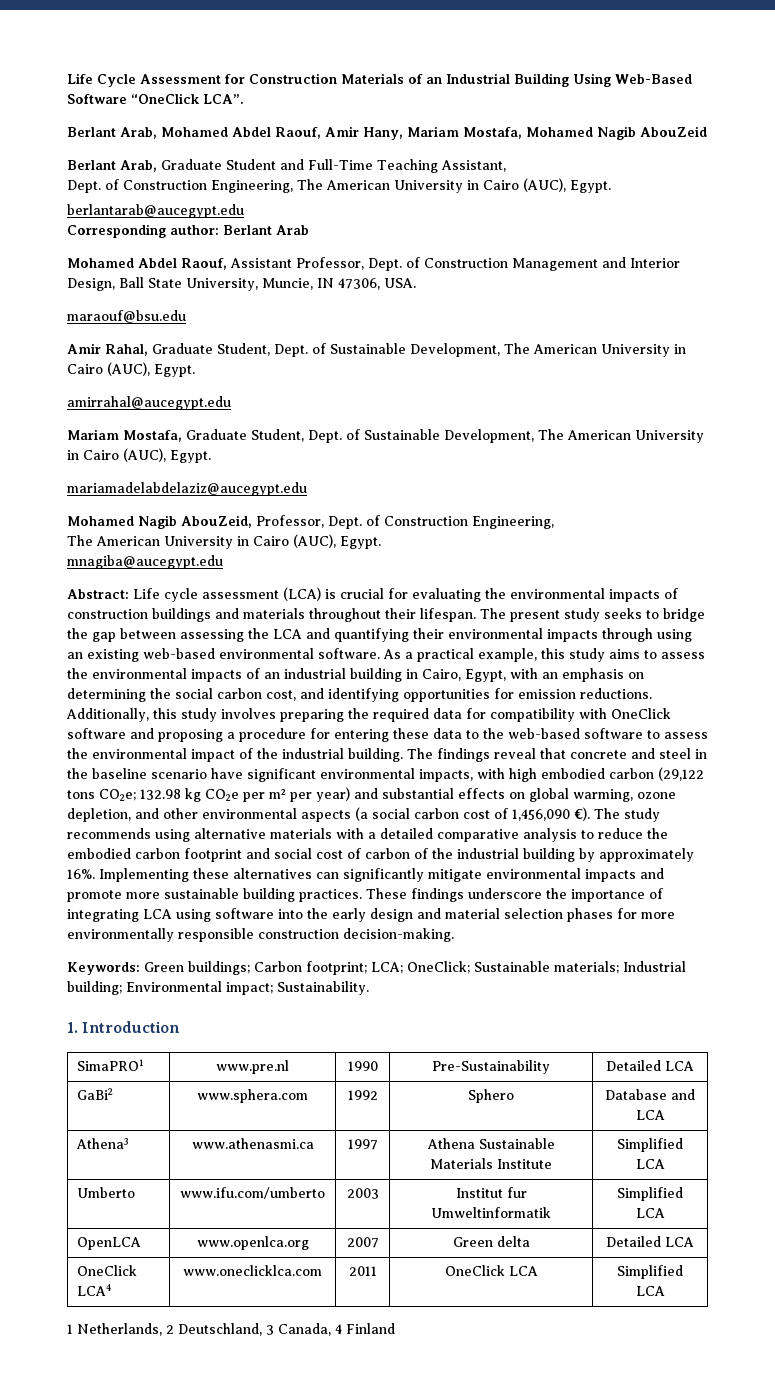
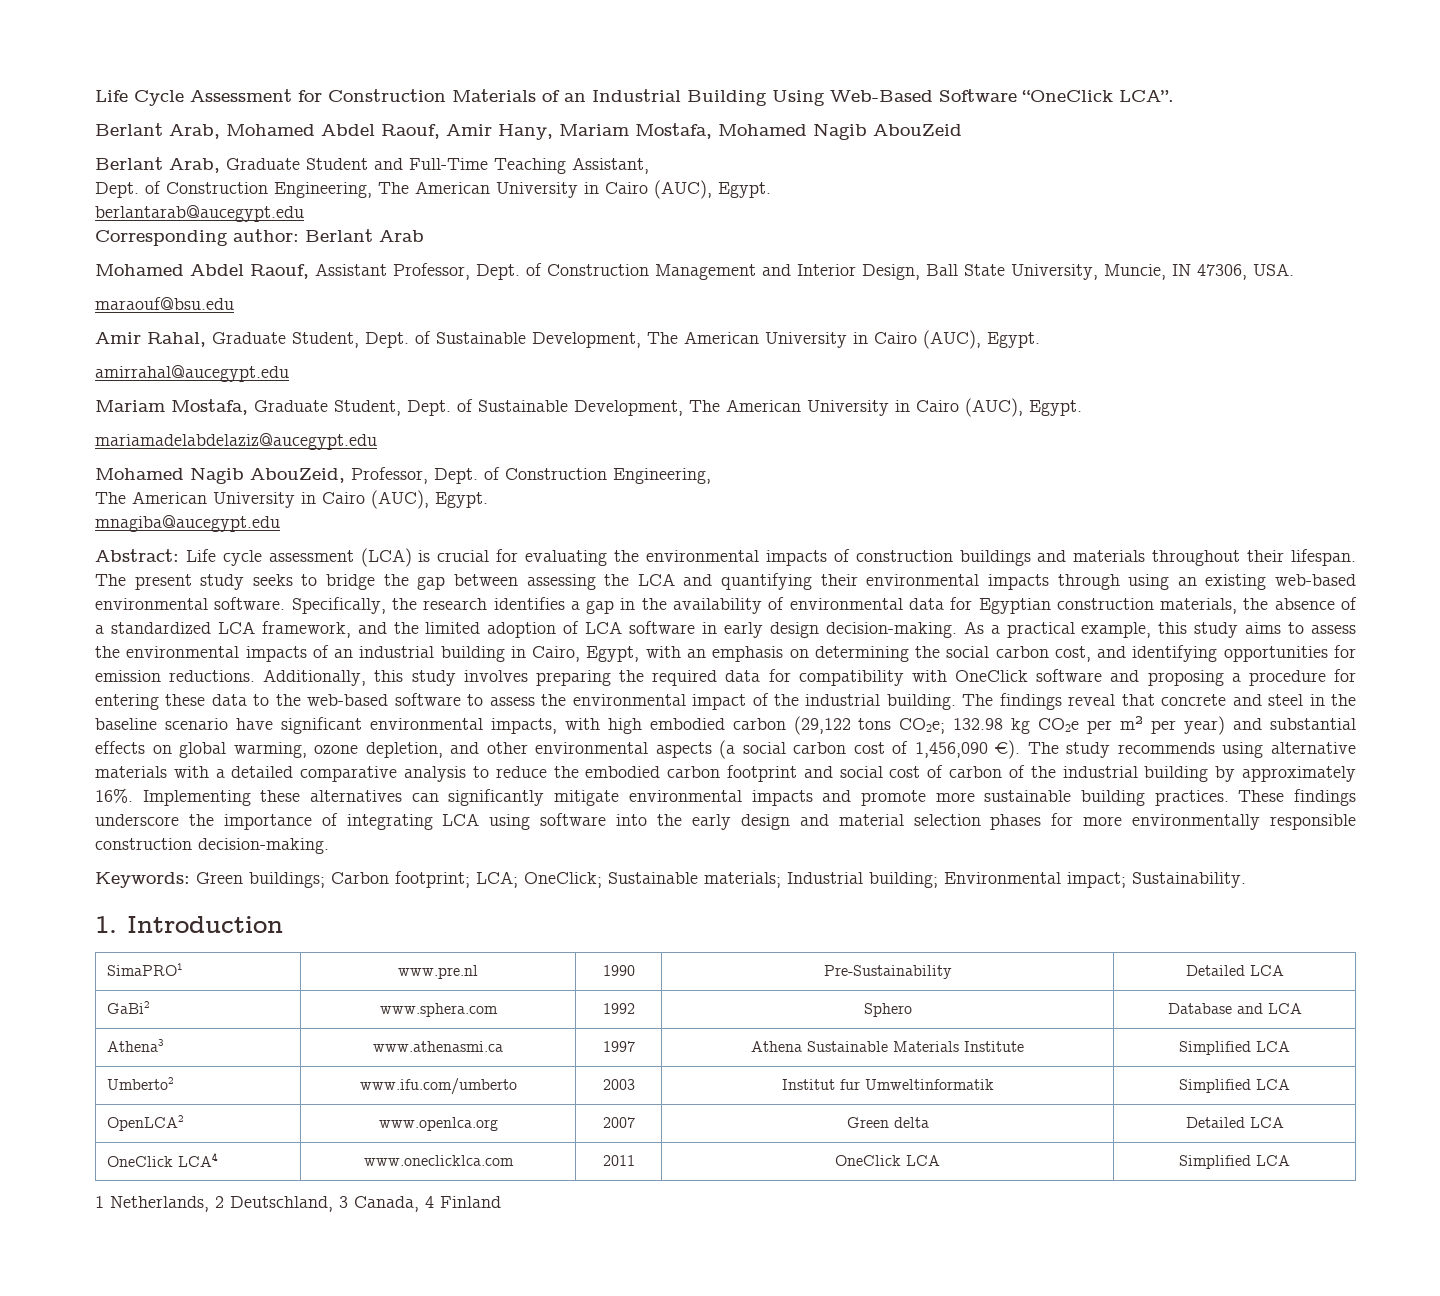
(380, 653) none -> [291,597,1357,614] [95,621,957,638] Specifically, the research identifies a gap in the availability of environmental data for Egyptian construction materials, the absence of a standardized LCA framework, and the limited adoption of LCA software in early design decision-making.
[77,1187,136,1198] Umberto -> [106,1077,174,1090] Umberto2
[77,1237,142,1250] OpenLCA -> [106,1115,184,1131] OpenLCA2

